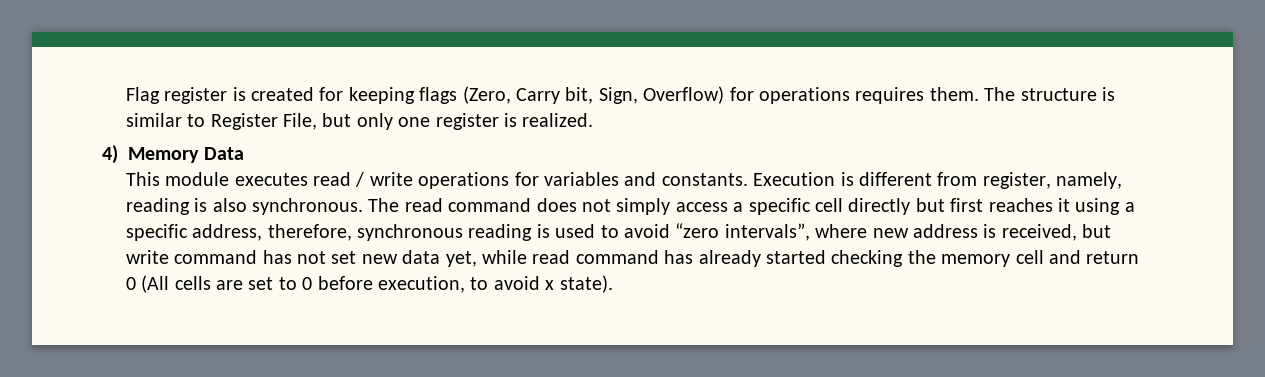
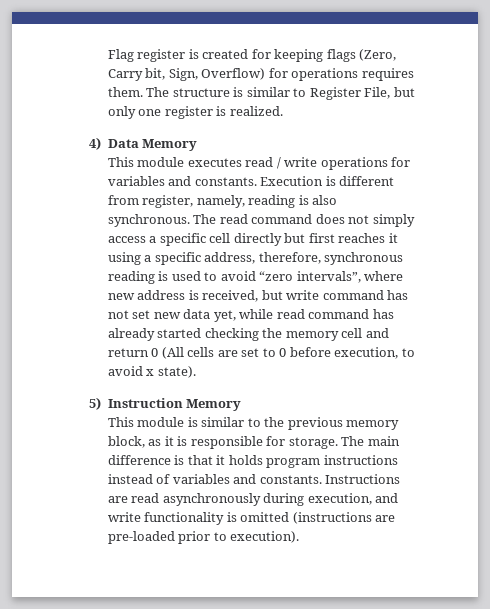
[128,147,244,163] Memory Data -> [107,139,198,151] Data Memory
(613, 284) none -> [89,397,242,411] [107,417,400,430] [107,436,400,449] [107,455,398,468] [107,474,401,484] [107,493,399,506] [107,512,396,525] [107,531,300,544] // 5) Instruction Memory // This module is similar to the previous memory block, as it is responsible for storage. The main difference is that it holds program instructions instead of variables and constants. Instructions are read asynchronously during execution, and write functionality is omitted (instructions are pre-loaded prior to execution).

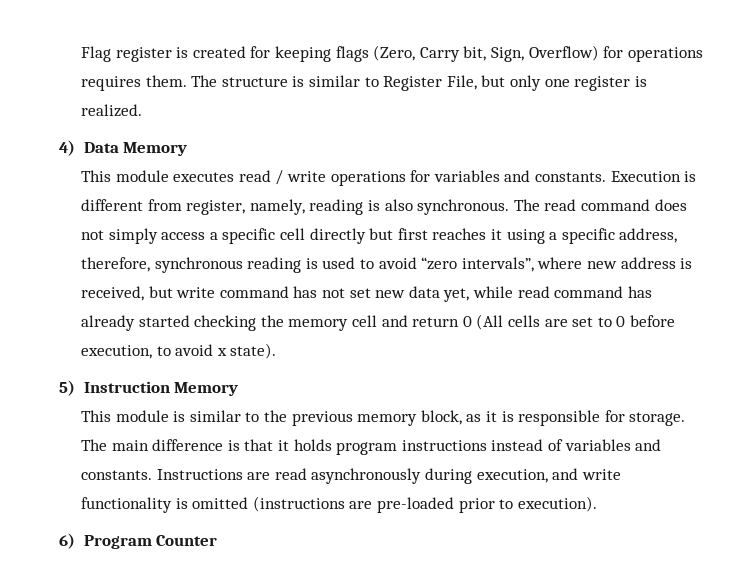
(300, 537) none -> [59,533,218,549] // 6) Program Counter

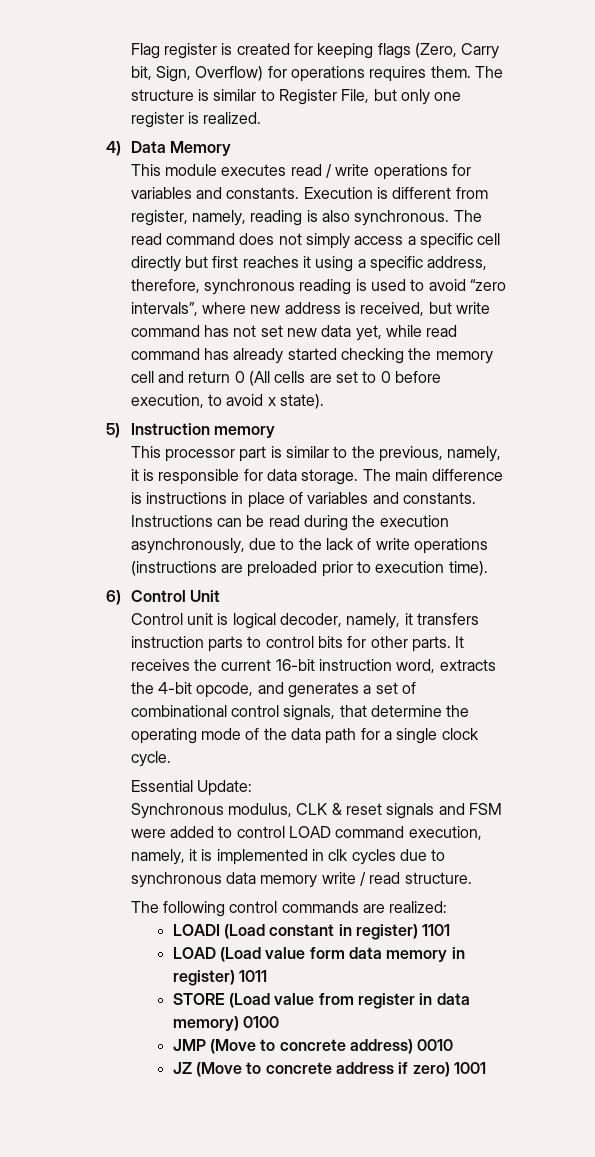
[174,382,239,396] [81,410,169,422] Memory // This module -> [214,426,276,438] [130,446,267,462] memory // This processor part
[291,410,482,426] previous memory block, as -> [378,446,502,462] previous, namely,
(625, 416) none -> [266,469,297,481] data
[244,439,544,455] that it holds program instructions instead -> [146,492,285,508] instructions in place
[247,468,621,484] [81,497,249,513] are read asynchronously during execution, and write functionality is omitted -> [217,515,449,531] [130,538,488,554] can be read during the execution asynchronously, due to the lack of write operations
[376,497,454,513] pre-loaded -> [247,561,318,577] preloaded
[517,496,597,512] execution). -> [375,561,488,576] execution time).
[83,535,218,549] Program Counter -> [130,590,221,602] [130,613,479,629] [130,636,465,652] [130,659,496,673] [130,682,416,698] [130,705,470,721] [130,728,479,744] [130,751,171,767] [130,780,253,796] [130,803,502,819] [130,826,482,840] [130,849,446,865] [130,872,472,888] [130,901,448,917] [172,924,451,940] [172,947,465,962] [172,970,267,986] [172,993,470,1009] [172,1016,279,1031] [172,1039,454,1054] [172,1062,486,1077] Control Unit // Control unit is logical decoder, namely, it transfers instruction parts to control bits for other parts. It receives the current 16-bit instruction word, extracts the 4-bit opcode, and generates a set of combinational control signals, that determine the operating mode of the data path for a single clock cycle. // Essential Update: // Synchronous modulus, CLK & reset signals and FSM were added to control LOAD command execution, namely, it is implemented in clk cycles due to synchronous data memory write / read structure. // The following control commands are realized: // LOADI (Load constant in register) 1101 // LOAD (Load value form data memory in register) 1011 // STORE (Load value from register in data memory) 0100 // JMP (Move to concrete address) 0010 // JZ (Move to concrete address if zero) 1001

